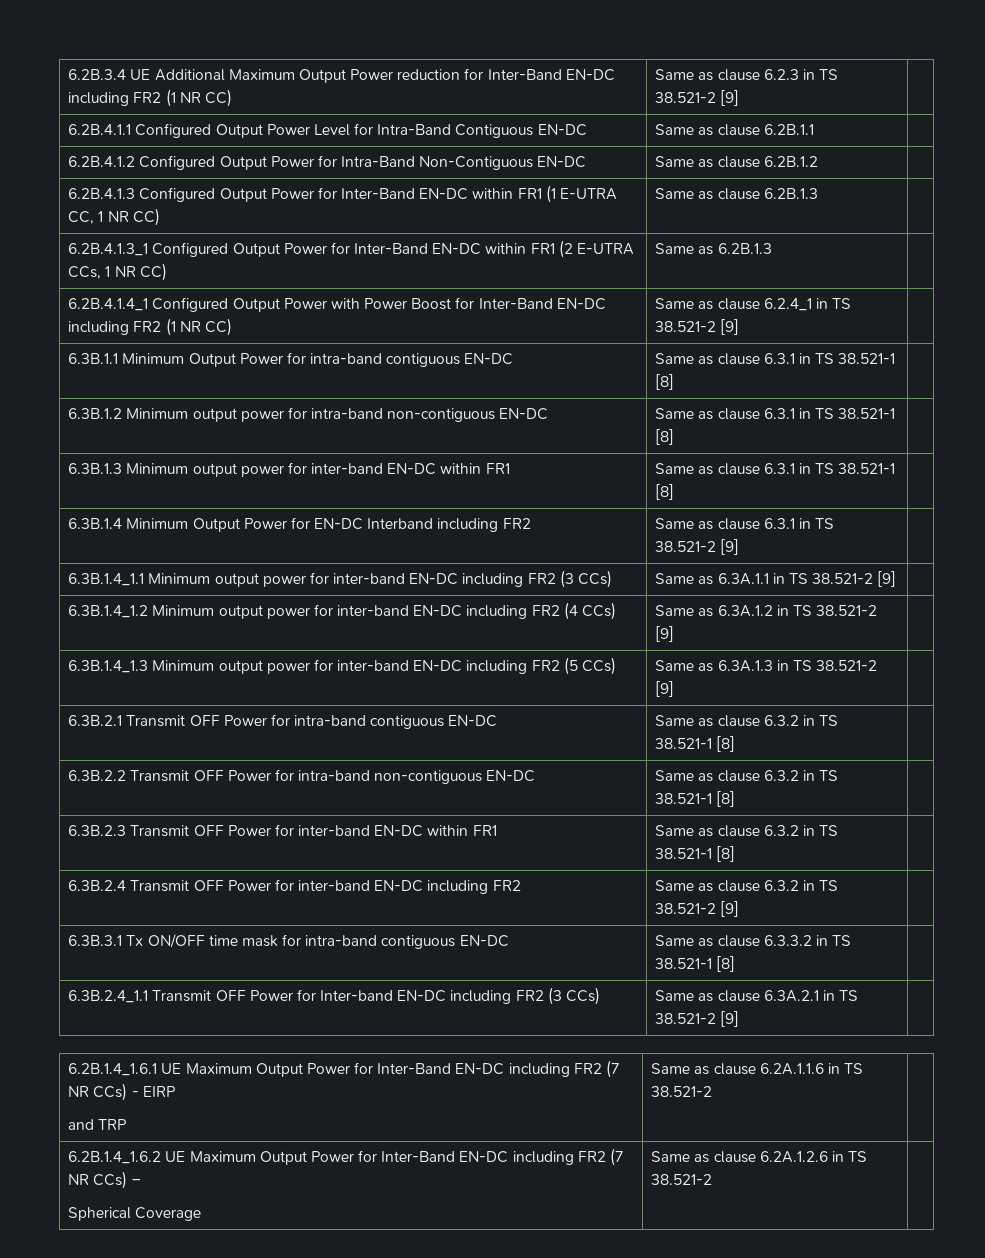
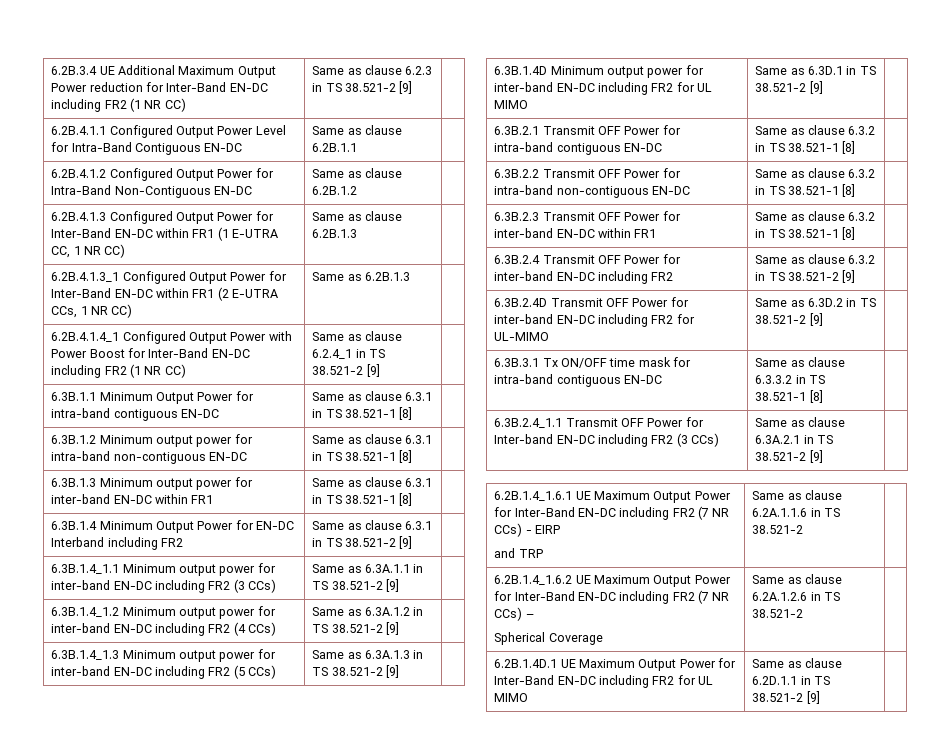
(675, 689) none -> [494,65,704,78] [494,82,713,95] [494,100,529,109] [755,66,876,75] [755,81,823,94] // 6.3B.1.4D Minimum output power for inter-band EN-DC including FR2 for UL MIMO | Same as 6.3D.1 in TS 38.521-2 [9] |
(740, 909) none -> [494,297,689,307] [494,314,695,327] [494,332,550,341] [755,298,876,307] [755,313,823,326] // 6.3B.2.4D Transmit OFF Power for inter-band EN-DC including FR2 for UL-MIMO | Same as 6.3D.2 in TS 38.521-2 [9] |
(713, 1179) none -> [494,658,737,671] [494,675,714,688] [494,693,529,702] [752,658,842,668] [752,676,830,685] [752,691,820,704] // 6.2B.1.4D.1 UE Maximum Output Power for Inter-Band EN-DC including FR2 for UL MIMO | Same as clause 6.2D.1.1 in TS 38.521-2 [9] |

